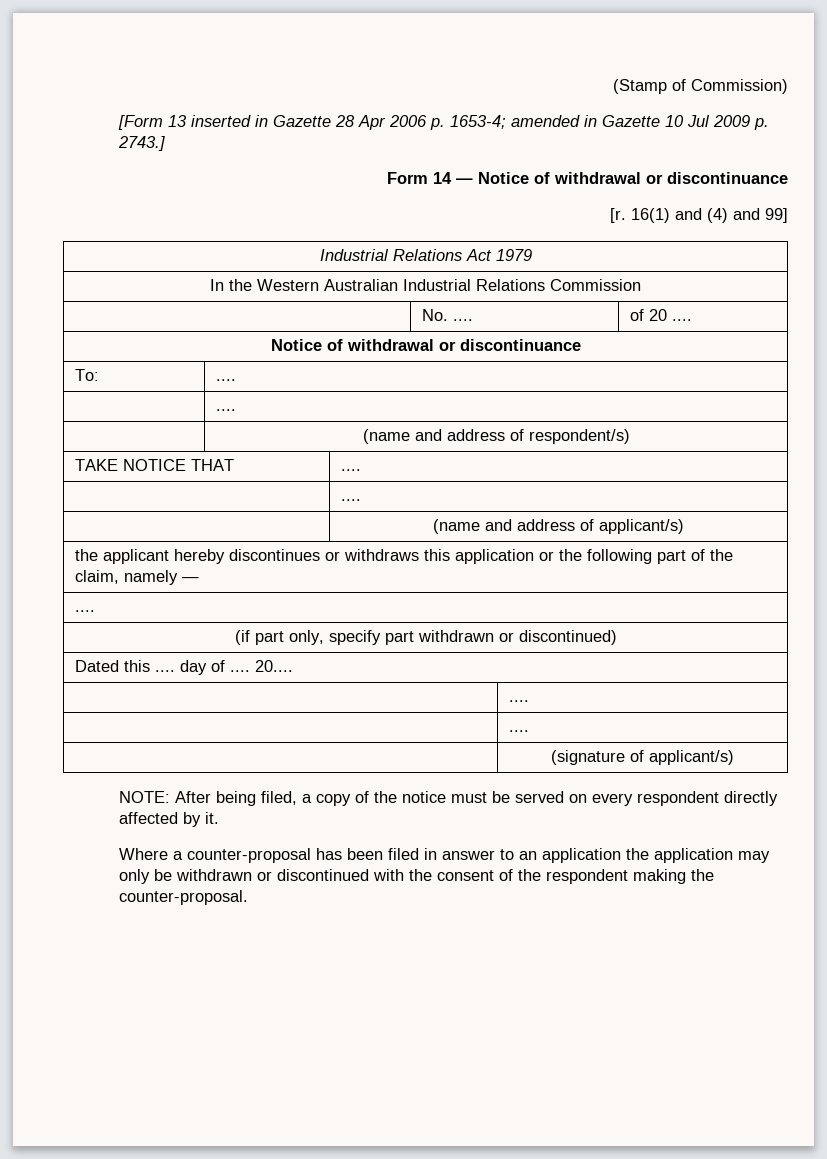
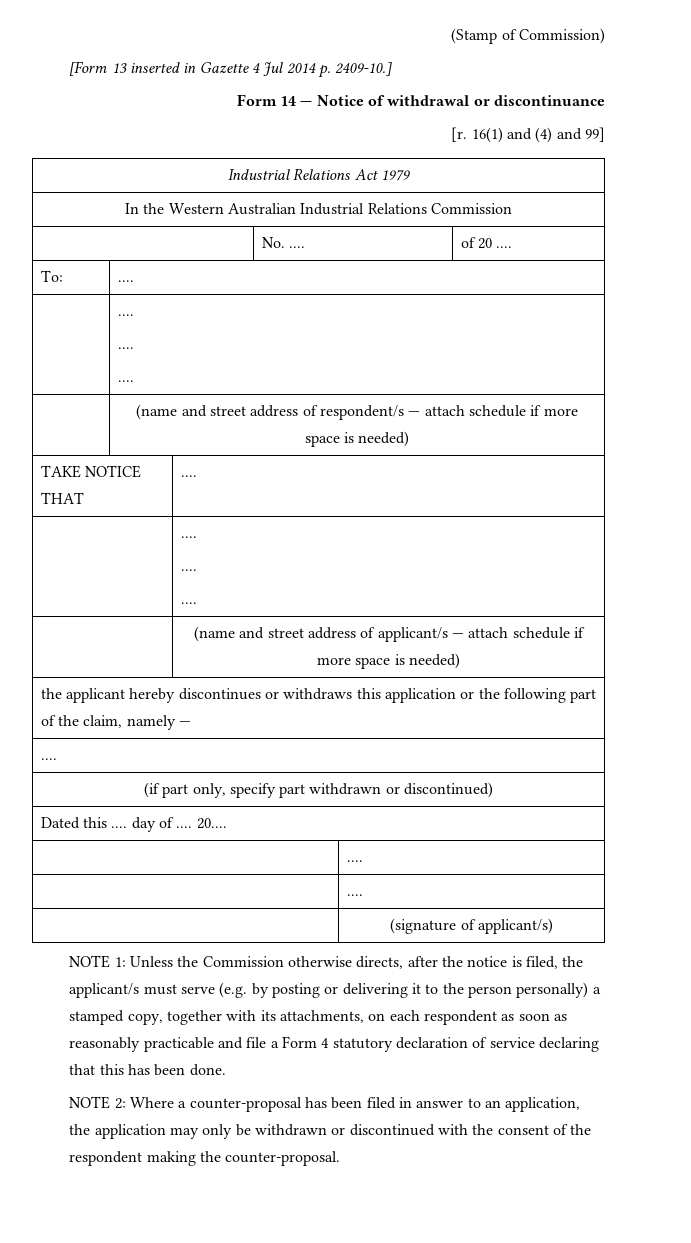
[334,115,769,130] [117,136,165,151] 28 Apr 2006 p. 1653-4; amended in Gazette 10 Jul 2009 p. 2743.] -> [252,62,393,78] 4 Jul 2014 p. 2409-10.]
[270,339,581,351] // Notice of withdrawal or discontinuance -> (513, 247) none
[362,429,630,444] // | (name and address of respondent/s) -> [117,347,134,349] [117,380,134,382] [136,404,578,420] [304,431,410,447] // .... // .... // | (name and street address of respondent/s — attach schedule if more space is needed)
[433,519,684,534] // | (name and address of applicant/s) -> [180,569,197,571] [180,602,197,604] [194,626,585,642] [317,653,460,669] // .... // .... // | (name and street address of applicant/s — attach schedule if more space is needed)
[118,791,778,806] [118,812,219,827] NOTE: After being filed, a copy of the notice must be served on every respondent directly affected by it. // -> [69,955,584,969] [69,982,601,998] [69,1010,567,1025] [69,1036,599,1052] [69,1064,226,1076] [69,1096,126,1109] NOTE 1: Unless the Commission otherwise directs, after the notice is filed, the applicant/s must serve (e.g. by posting or delivering it to the person personally) a stamped copy, together with its attachments, on each respondent as soon as reasonably practicable and file a Form 4 statutory declaration of service declaring that this has been done. // NOTE 2:
[541,848,621,863] application -> [505,1097,581,1112] application,

